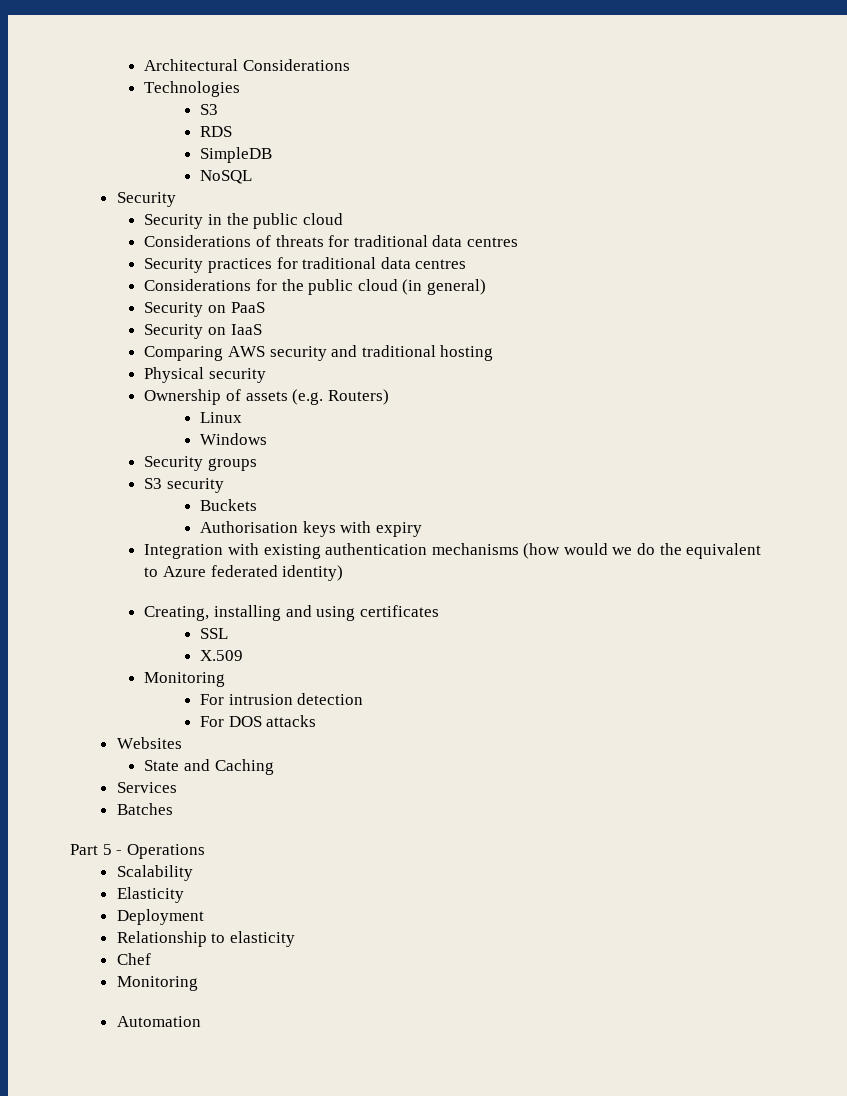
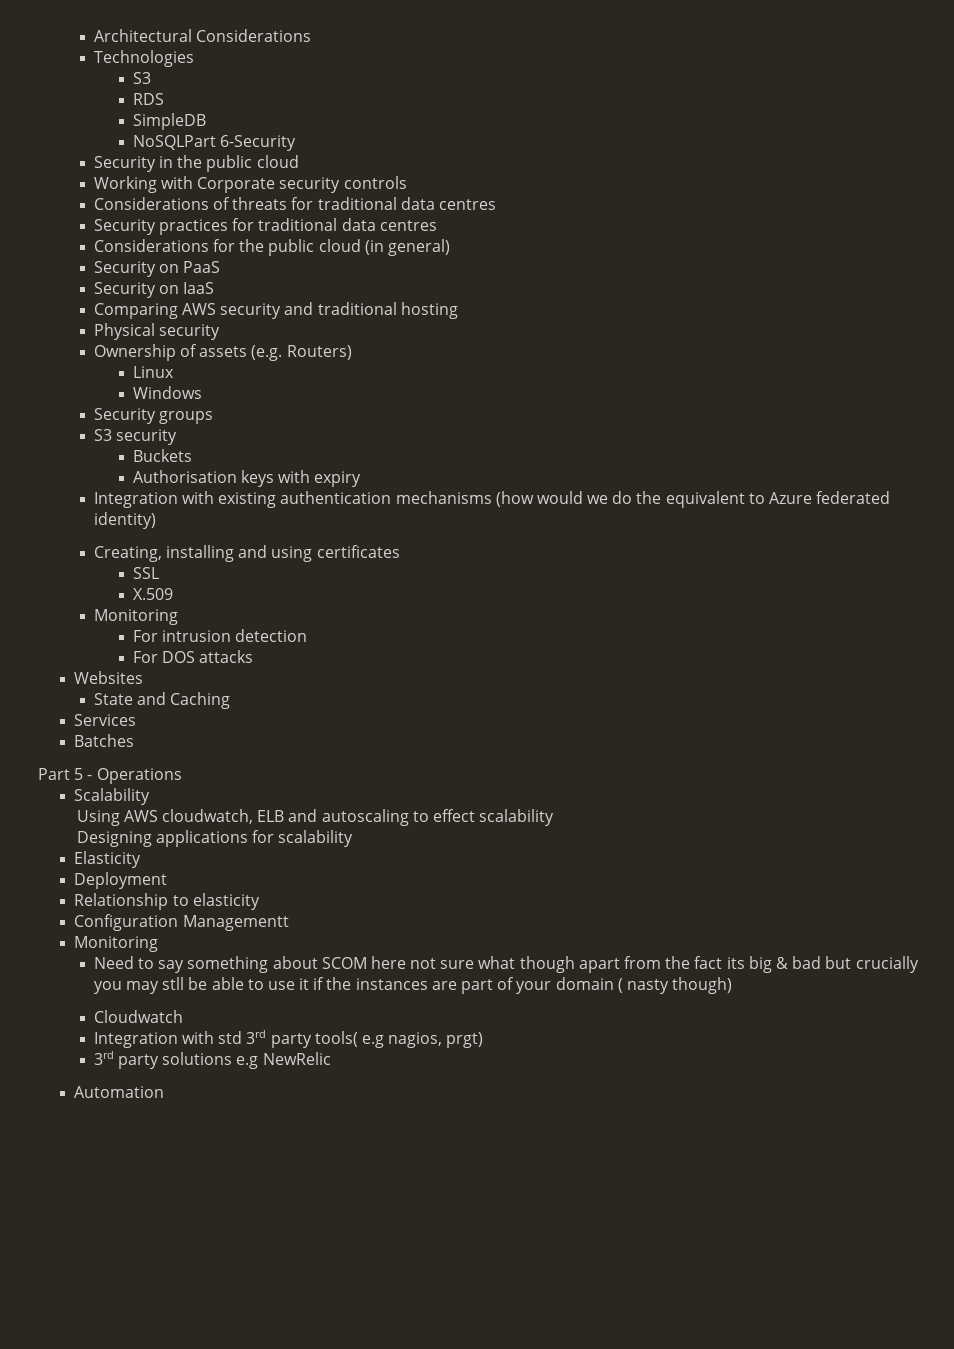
[200,170,253,184] [116,192,176,207] NoSQL // Security -> [132,135,296,151] NoSQLPart 6-Security
(343, 219) none -> [93,176,407,193] // Working with Corporate security controls
(193, 873) none -> [76,809,555,826] [76,830,354,847] // Using AWS cloudwatch, ELB and autoscaling to effect scalability // Designing applications for scalability
[116,953,151,965] [116,976,198,991] Chef // Monitoring -> [74,914,289,931] [74,936,159,952] [93,956,919,973] [93,977,733,994] [93,1010,183,1023] [93,1030,484,1048] [93,1051,331,1069] Configuration Managementt // Monitoring // Need to say something about SCOM here not sure what though apart from the fact its big & bad but crucially you may stll be able to use it if the instances are part of your domain ( nasty though) // Cloudwatch // Integration with std 3rd party tools( e.g nagios, prgt) // 3rd party solutions e.g NewRelic

